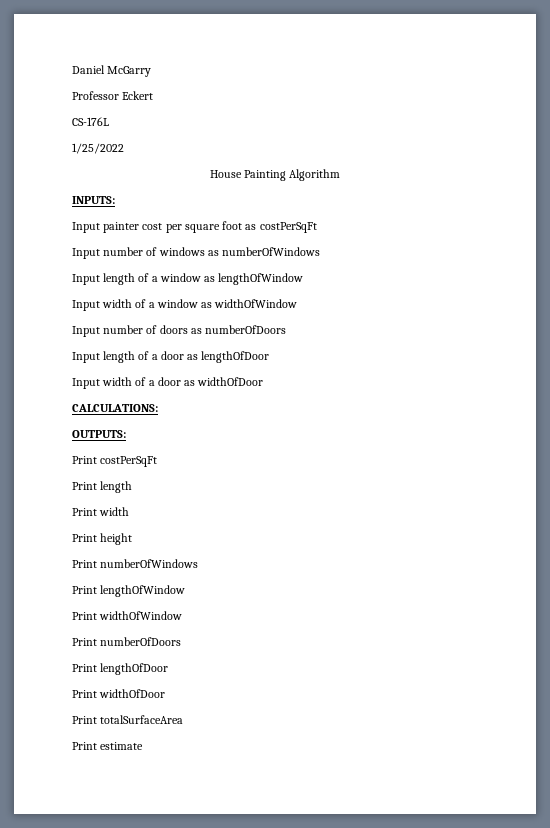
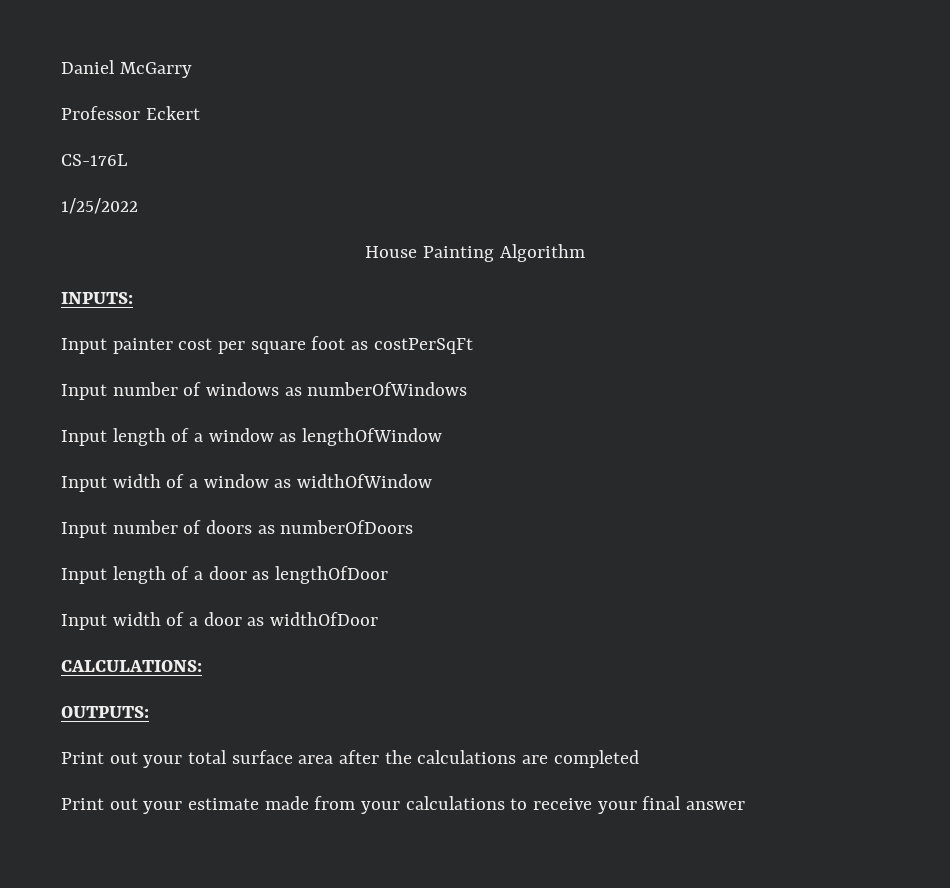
[100,456,158,467] [72,481,133,493] [72,507,130,516] [72,533,133,545] [72,559,199,568] [72,585,186,597] [72,611,183,620] [72,637,182,646] [72,663,169,675] [72,689,166,698] [72,715,184,724] [72,742,144,750] costPerSqFt // Print length // Print width // Print height // Print numberOfWindows // Print lengthOfWindow // Print widthOfWindow // Print numberOfDoors // Print lengthOfDoor // Print widthOfDoor // Print totalSurfaceArea // Print estimate -> [109,750,639,768] [61,796,746,814] out your total surface area after the calculations are completed // Print out your estimate made from your calculations to receive your final answer

